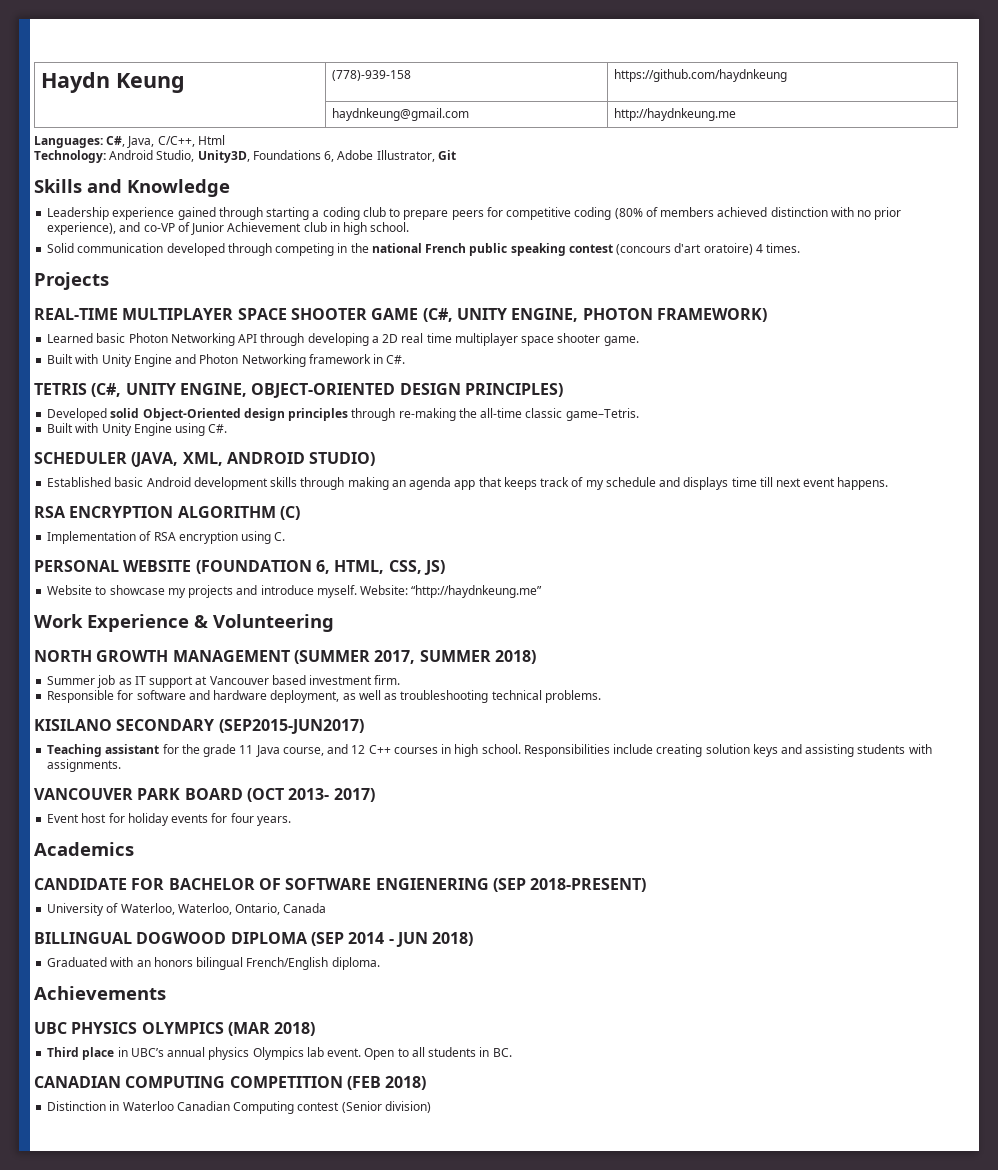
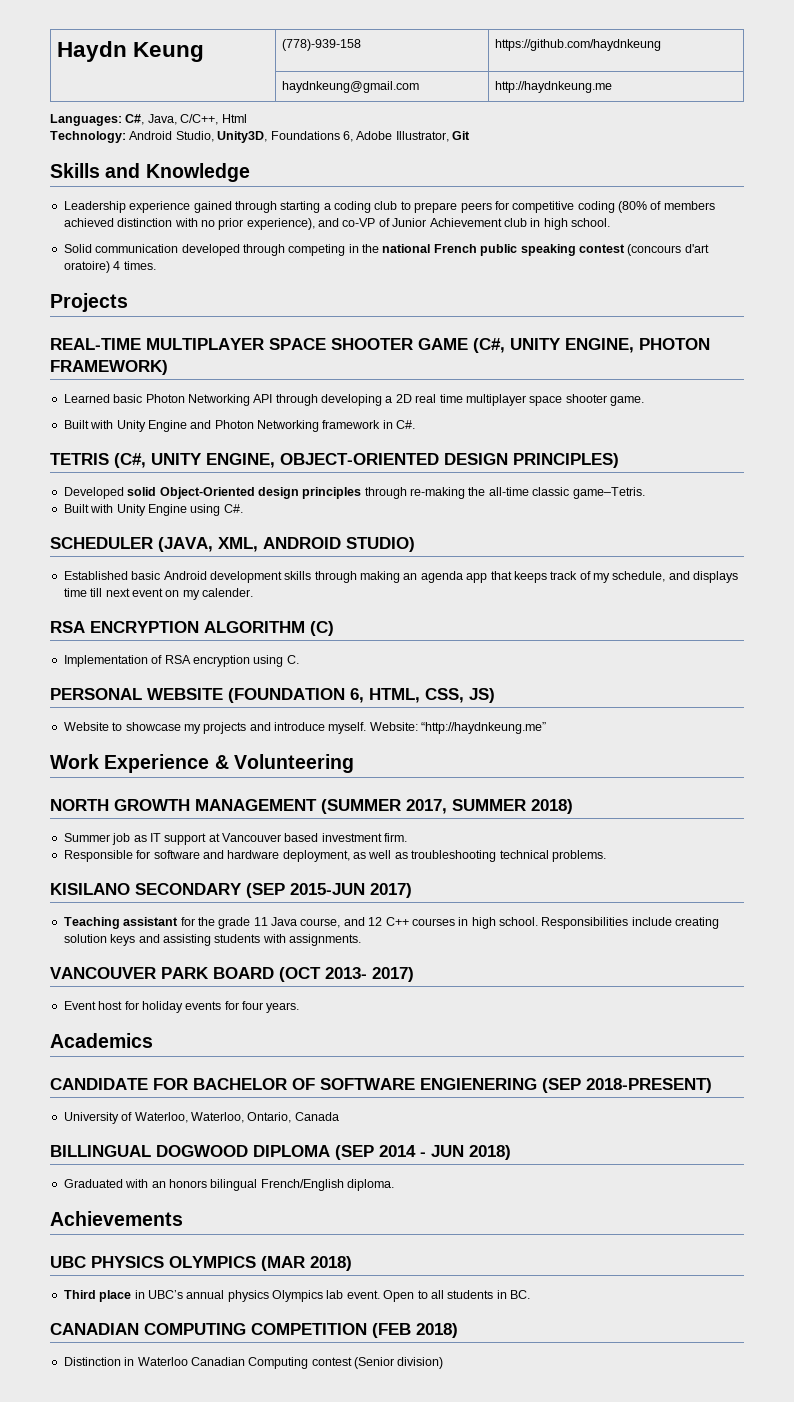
[605,477,656,487] schedule -> [612,571,666,582] schedule,
[837,477,889,490] happens. -> [165,588,253,600] on my calender.
[218,719,364,734] (SEP2015-JUN2017) -> [246,883,412,898] (SEP 2015-JUN 2017)

